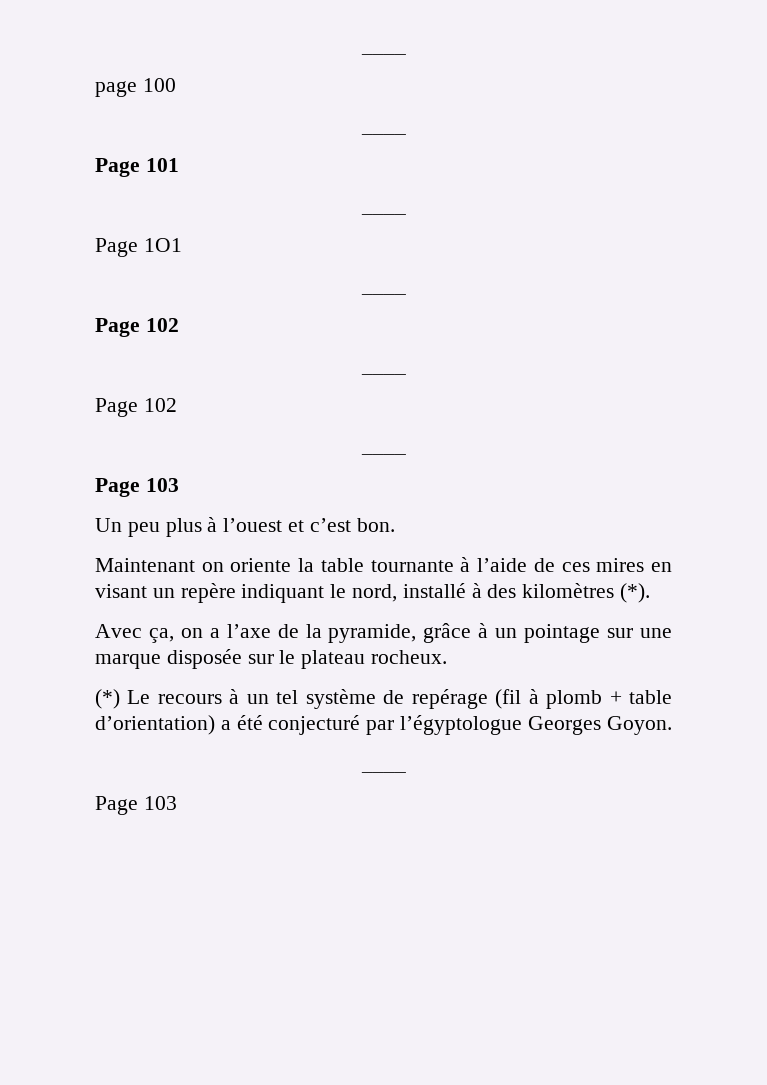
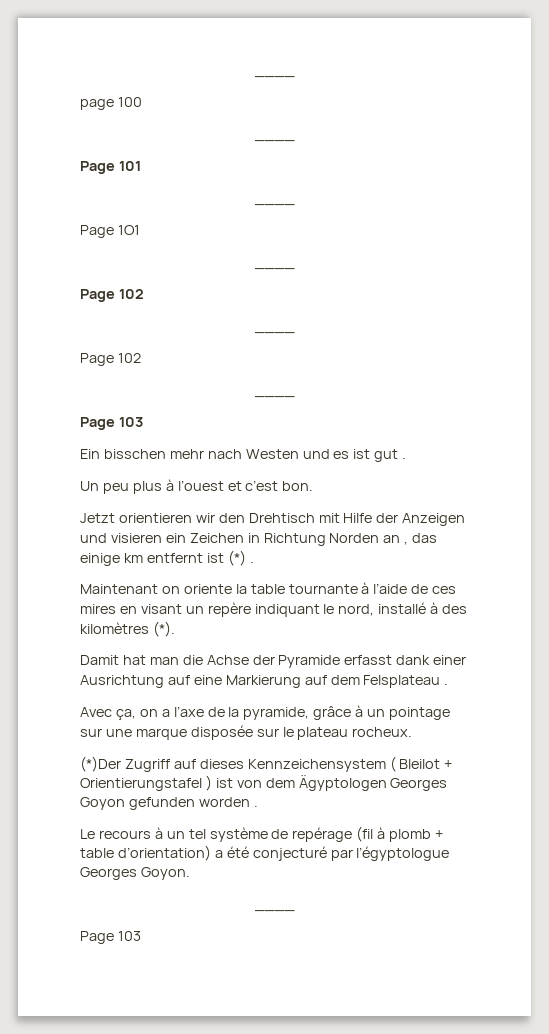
(179, 485) none -> [80,449,407,462] // Ein bisschen mehr nach Westen und es ist gut .
(395, 525) none -> [80,513,466,526] [80,533,438,546] [80,550,254,566] // Jetzt orientieren wir den Drehtisch mit Hilfe der Anzeigen und visieren ein Zeichen in Richtung Norden an , das einige km entfernt ist (*) .
(651, 593) none -> [80,655,467,668] [80,675,449,688] // Damit hat man die Achse der Pyramide erfasst dank einer Ausrichtung auf eine Markierung auf dem Felsplateau .
[95,689,120,709] (*) -> [80,756,453,772] [80,775,448,791] [80,797,258,810] (*)Der Zugriff auf dieses Kennzeichensystem ( Bleilot + Orientierungstafel ) ist von dem Ägyptologen Georges Goyon gefunden worden . //

